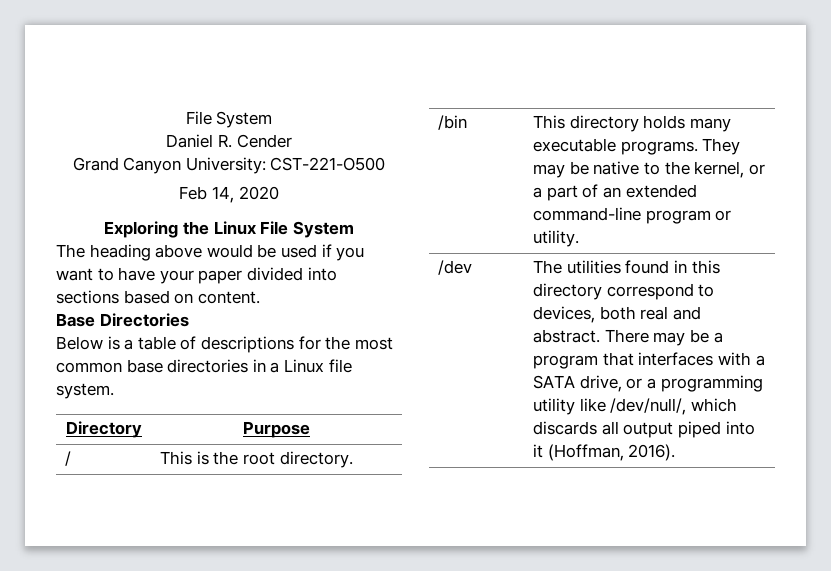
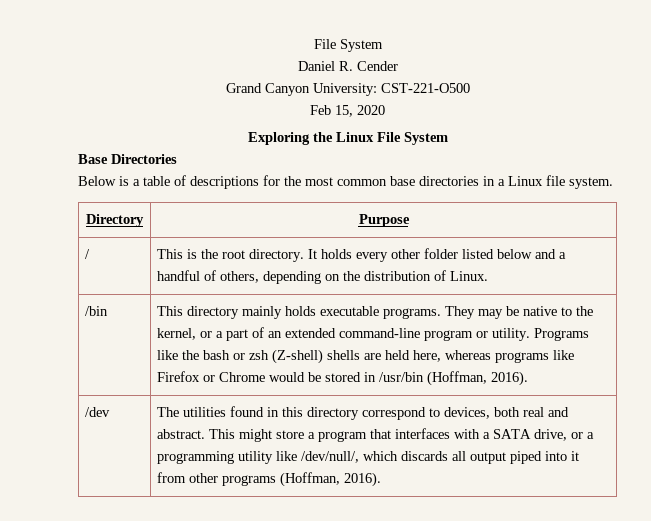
[212,186,234,203] 14, -> [335,105,353,117] 15,
[56,244,365,261] [56,267,337,284] [56,290,260,304] // The heading above would be used if you want to have your paper divided into sections based on content. -> (448, 138) none
(353, 459) none -> [308,248,567,262] [157,270,489,284] It holds every other folder listed below and a handful of others, depending on the distribution of Linux.
[643,115,732,132] holds many -> [242,306,317,319] mainly holds
(580, 238) none -> [534,328,590,341] [157,349,575,364] [157,371,529,386] Programs like the bash or zsh (Z-shell) shells are held here, whereas programs like Firefox or Chrome would be stored in /usr/bin (Hoffman, 2016).
[604,329,710,346] There may be -> [209,429,305,442] This might store
(544, 451) none -> [157,472,277,486] from other programs

